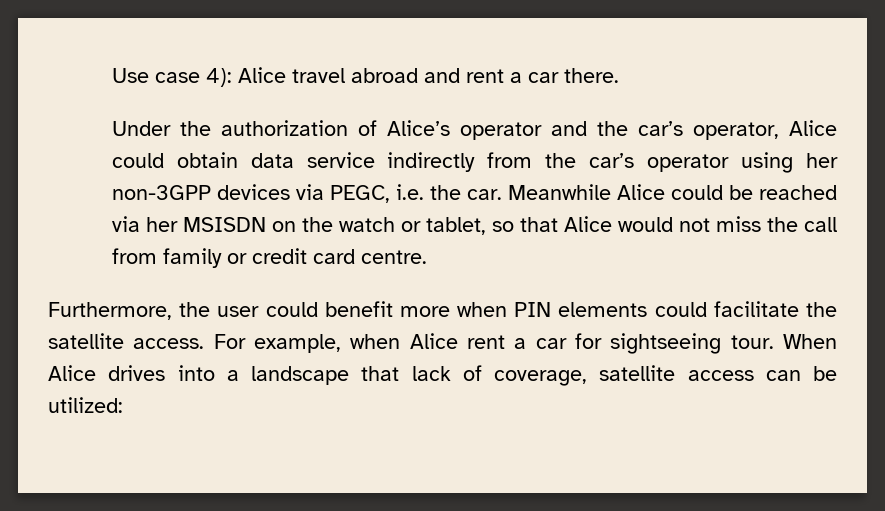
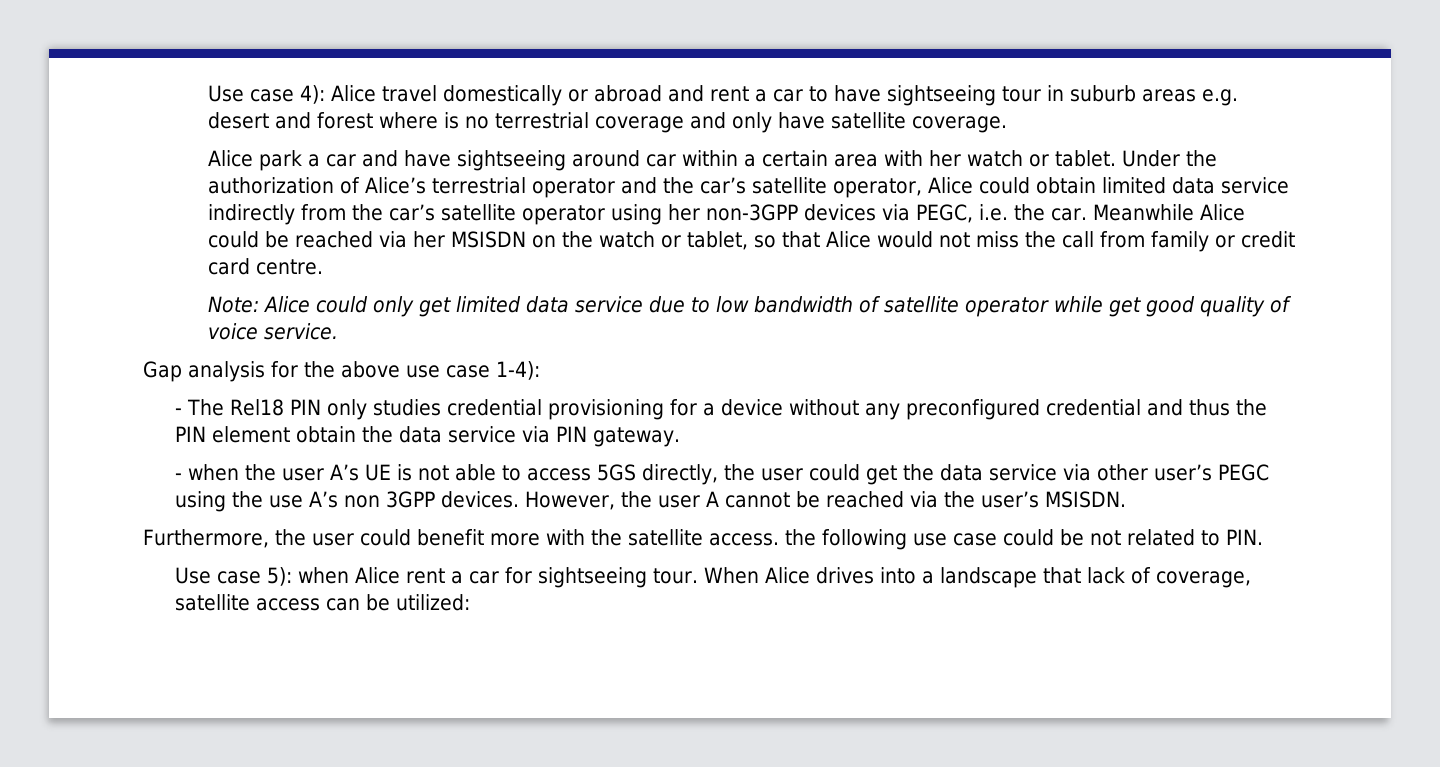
(345, 75) none -> [442,85,588,106] domestically or
[563,68,619,83] there. // -> [808,85,1238,106] [207,112,1007,133] [207,150,1116,171] to have sightseeing tour in suburb areas e.g. desert and forest where is no terrestrial coverage and only have satellite coverage. // Alice park a car and have sightseeing around car within a certain area with her watch or tablet.
(450, 128) none -> [431,177,526,194] terrestrial
(683, 128) none -> [751,177,827,194] satellite
(238, 160) none -> [1101,177,1166,194] limited
(635, 160) none -> [440,204,516,221] satellite
(427, 257) none -> [207,296,1292,317] [207,323,338,340] [143,361,540,382] [175,399,1268,420] [175,426,681,447] [175,464,1270,485] [175,491,1127,512] // Note: Alice could only get limited data service due to low bandwidth of satellite operator while get good quality of voice service. // Gap analysis for the above use case 1-4): // - The Rel18 PIN only studies credential provisioning for a device without any preconfigured credential and thus the PIN element obtain the data service via PIN gateway. // - when the user A’s UE is not able to access 5GS directly, the user could get the data service via other user’s PEGC using the use A’s non 3GPP devices. However, the user A cannot be reached via the user’s MSISDN.
[457,301,837,317] [48,333,341,353] when PIN elements could facilitate the satellite access. For example, -> [545,529,1263,550] [175,567,293,586] with the satellite access. the following use case could be not related to PIN. // Use case 5):

